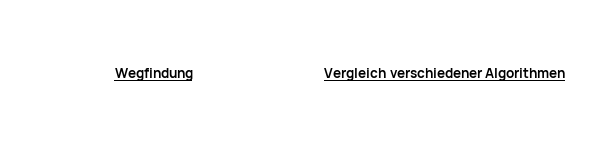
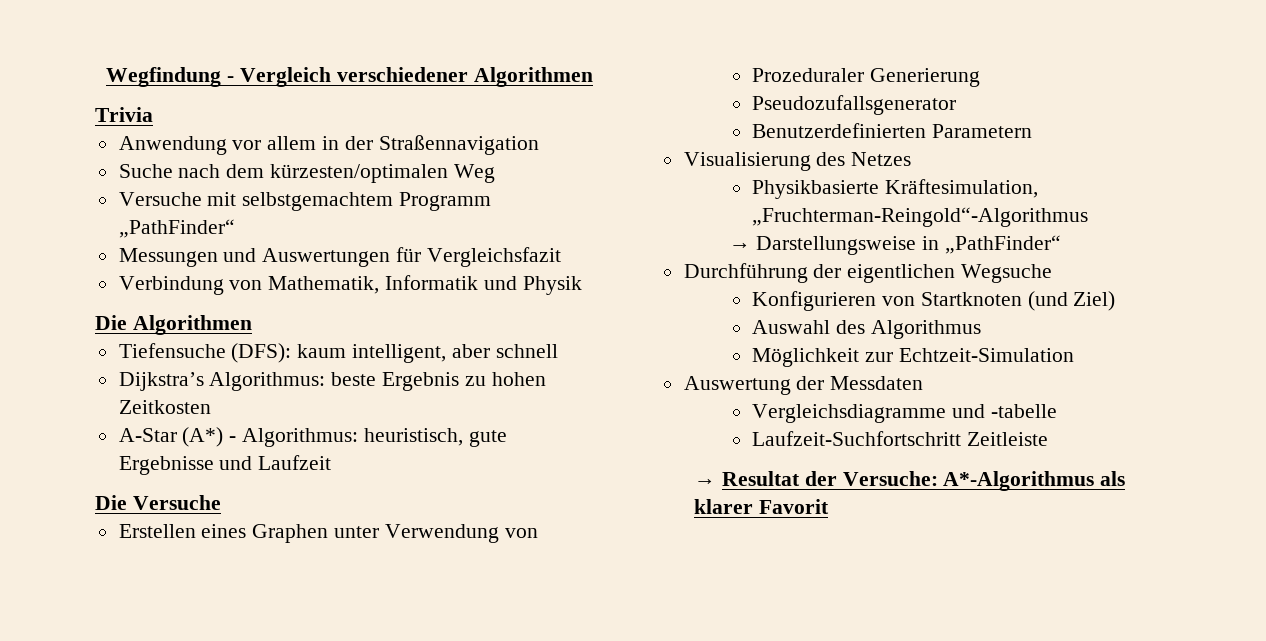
(193, 74) // -> [227,76,235,82] -
(566, 74) none -> [95,107,153,122] [118,135,539,155] [118,164,495,183] [118,192,492,211] [118,219,235,238] [118,247,561,267] [118,275,582,295] [95,315,252,335] [118,343,558,363] [118,372,546,391] [118,400,211,414] [118,427,507,447] [118,455,332,475] [95,495,221,510] [118,524,538,543] [752,68,980,87] [752,95,957,115] [752,123,1032,138] [683,152,912,171] [752,179,1038,199] [752,207,1089,227] [728,235,1061,255] [683,263,1053,283] [752,291,1116,311] [752,320,981,339] [752,348,1074,367] [683,376,924,395] [752,404,1057,423] [752,431,1048,446] [694,471,1126,491] [694,499,830,514] // Trivia // Anwendung vor allem in der Straßennavigation // Suche nach dem kürzesten/optimalen Weg // Versuche mit selbstgemachtem Programm „PathFinder“ // Messungen und Auswertungen für Vergleichsfazit // Verbindung von Mathematik, Informatik und Physik // Die Algorithmen // Tiefensuche (DFS): kaum intelligent, aber schnell // Dijkstra’s Algorithmus: beste Ergebnis zu hohen Zeitkosten // A-Star (A*) - Algorithmus: heuristisch, gute Ergebnisse und Laufzeit // Die Versuche // Erstellen eines Graphen unter Verwendung von // Prozeduraler Generierung // Pseudozufallsgenerator // Benutzerdefinierten Parametern // Visualisierung des Netzes // Physikbasierte Kräftesimulation, „Fruchterman-Reingold“-Algorithmus // → Darstellungsweise in „PathFinder“ // Durchführung der eigentlichen Wegsuche // Konfigurieren von Startknoten (und Ziel) // Auswahl des Algorithmus // Möglichkeit zur Echtzeit-Simulation // Auswertung der Messdaten // Vergleichsdiagramme und -tabelle // Laufzeit-Suchfortschritt Zeitleiste // → Resultat der Versuche: A*-Algorithmus als klarer Favorit

